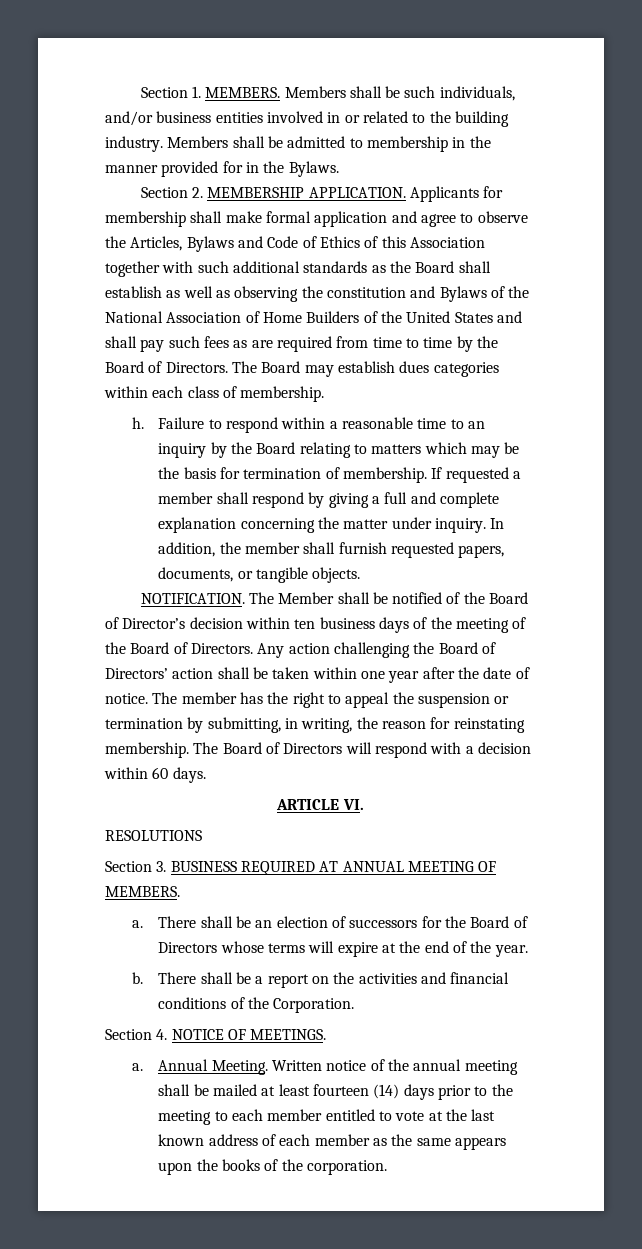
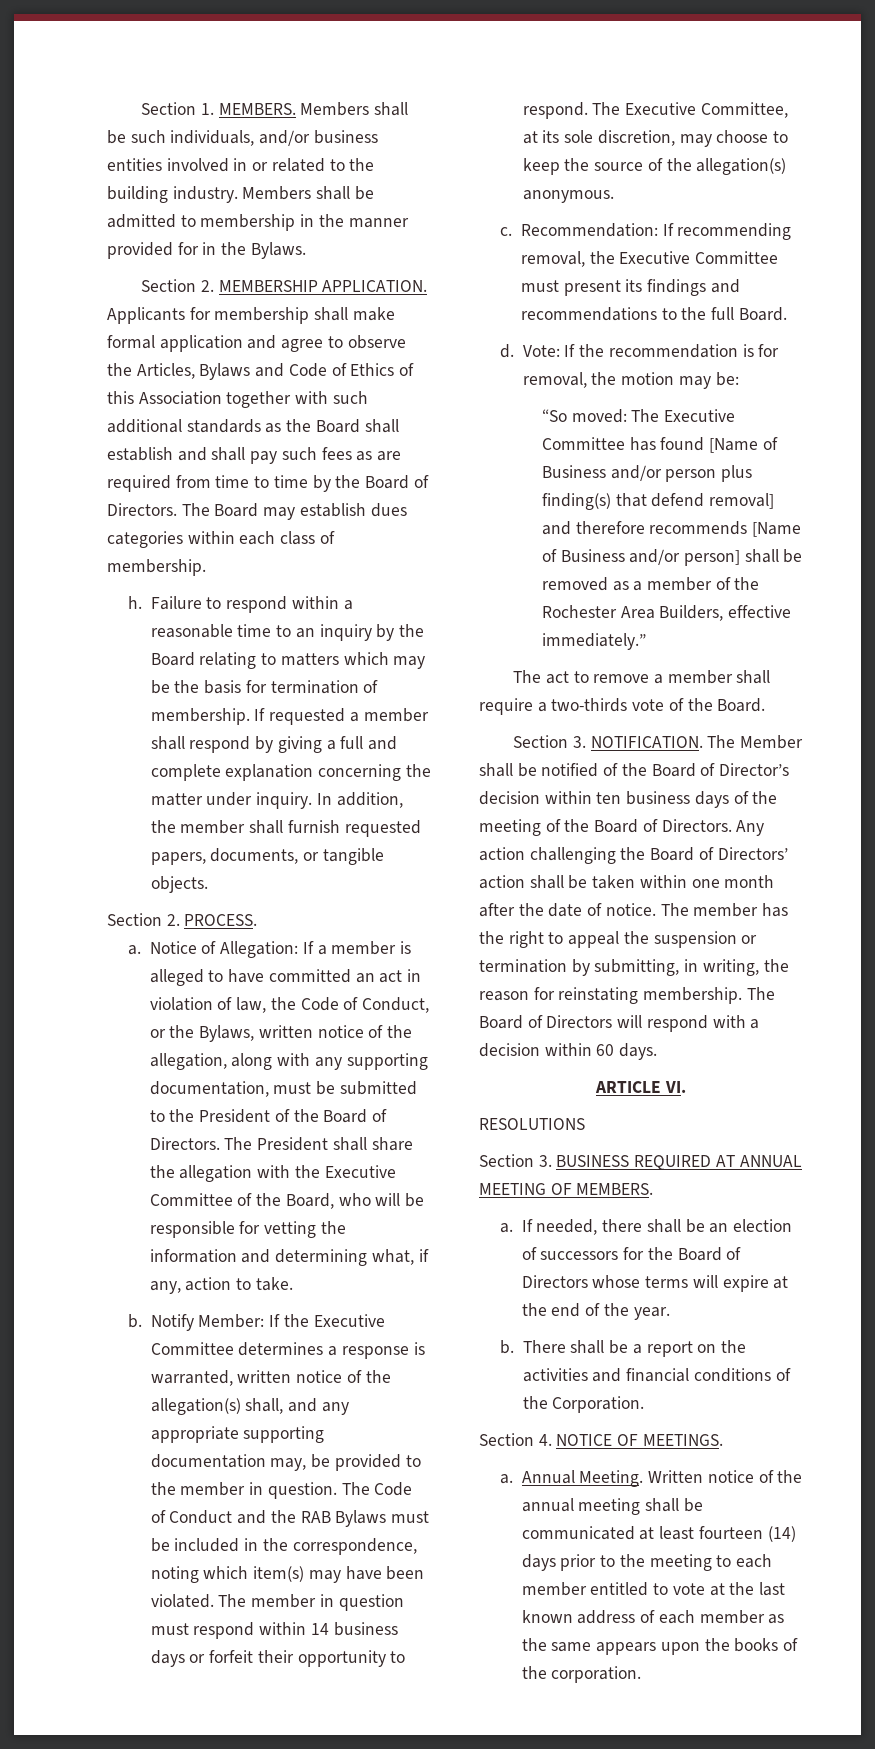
[166,286,530,302] [105,311,493,323] as well as observing the constitution and Bylaws of the National Association of Home Builders of the United States -> (173, 454) none
(361, 575) none -> [107,913,258,926] [127,941,412,958] [149,969,422,986] [149,997,430,1013] [149,1025,413,1042] [149,1053,428,1070] [149,1081,417,1097] [149,1109,388,1123] [149,1137,413,1151] [149,1165,396,1182] [149,1193,425,1209] [149,1221,346,1238] [149,1249,429,1266] [149,1277,293,1294] [127,1314,385,1331] [150,1342,425,1359] [150,1370,391,1386] [150,1398,349,1415] [150,1426,325,1443] [150,1454,421,1471] [150,1482,413,1499] [150,1510,430,1527] [150,1538,417,1555] [150,1566,425,1583] [150,1594,404,1611] [150,1622,398,1639] [150,1650,406,1667] [522,102,788,119] [522,130,789,147] [522,158,787,175] [522,190,614,203] [499,223,792,240] [520,251,779,267] [520,279,740,296] [520,307,787,321] [499,344,780,358] [522,372,739,389] [541,409,736,423] [541,437,778,453] [541,465,753,482] [541,493,775,510] [541,521,802,537] [541,549,803,566] [541,577,760,591] [541,605,792,621] [541,633,646,650] [513,670,771,684] [479,698,766,715] [513,735,586,748] Section 2. PROCESS. // a. Notice of Allegation: If a member is alleged to have committed an act in violation of law, the Code of Conduct, or the Bylaws, written notice of the allegation, along with any supporting documentation, must be submitted to the President of the Board of Directors. The President shall share the allegation with the Executive Committee of the Board, who will be responsible for vetting the information and determining what, if any, action to take. // b. Notify Member: If the Executive Committee determines a response is warranted, written notice of the allegation(s) shall, and any appropriate supporting documentation may, be provided to the member in question. The Code of Conduct and the RAB Bylaws must be included in the correspondence, noting which item(s) may have been violated. The member in question must respond within 14 business days or forfeit their opportunity to respond. The Executive Committee, at its sole discretion, may choose to keep the source of the allegation(s) anonymous. // c. Recommendation: If recommending removal, the Executive Committee must present its findings and recommendations to the full Board. // d. Vote: If the recommendation is for removal, the motion may be: // “So moved: The Executive Committee has found [Name of Business and/or person plus finding(s) that defend removal] and therefore recommends [Name of Business and/or person] shall be removed as a member of the Rochester Area Builders, effective immediately.” // The act to remove a member shall require a two-thirds vote of the Board. // Section 3.
[388,671,420,683] year -> [724,875,775,888] month
[158,916,197,928] There -> [521,1219,643,1235] If needed, there
[212,1084,257,1096] mailed -> [521,1526,635,1540] communicated

